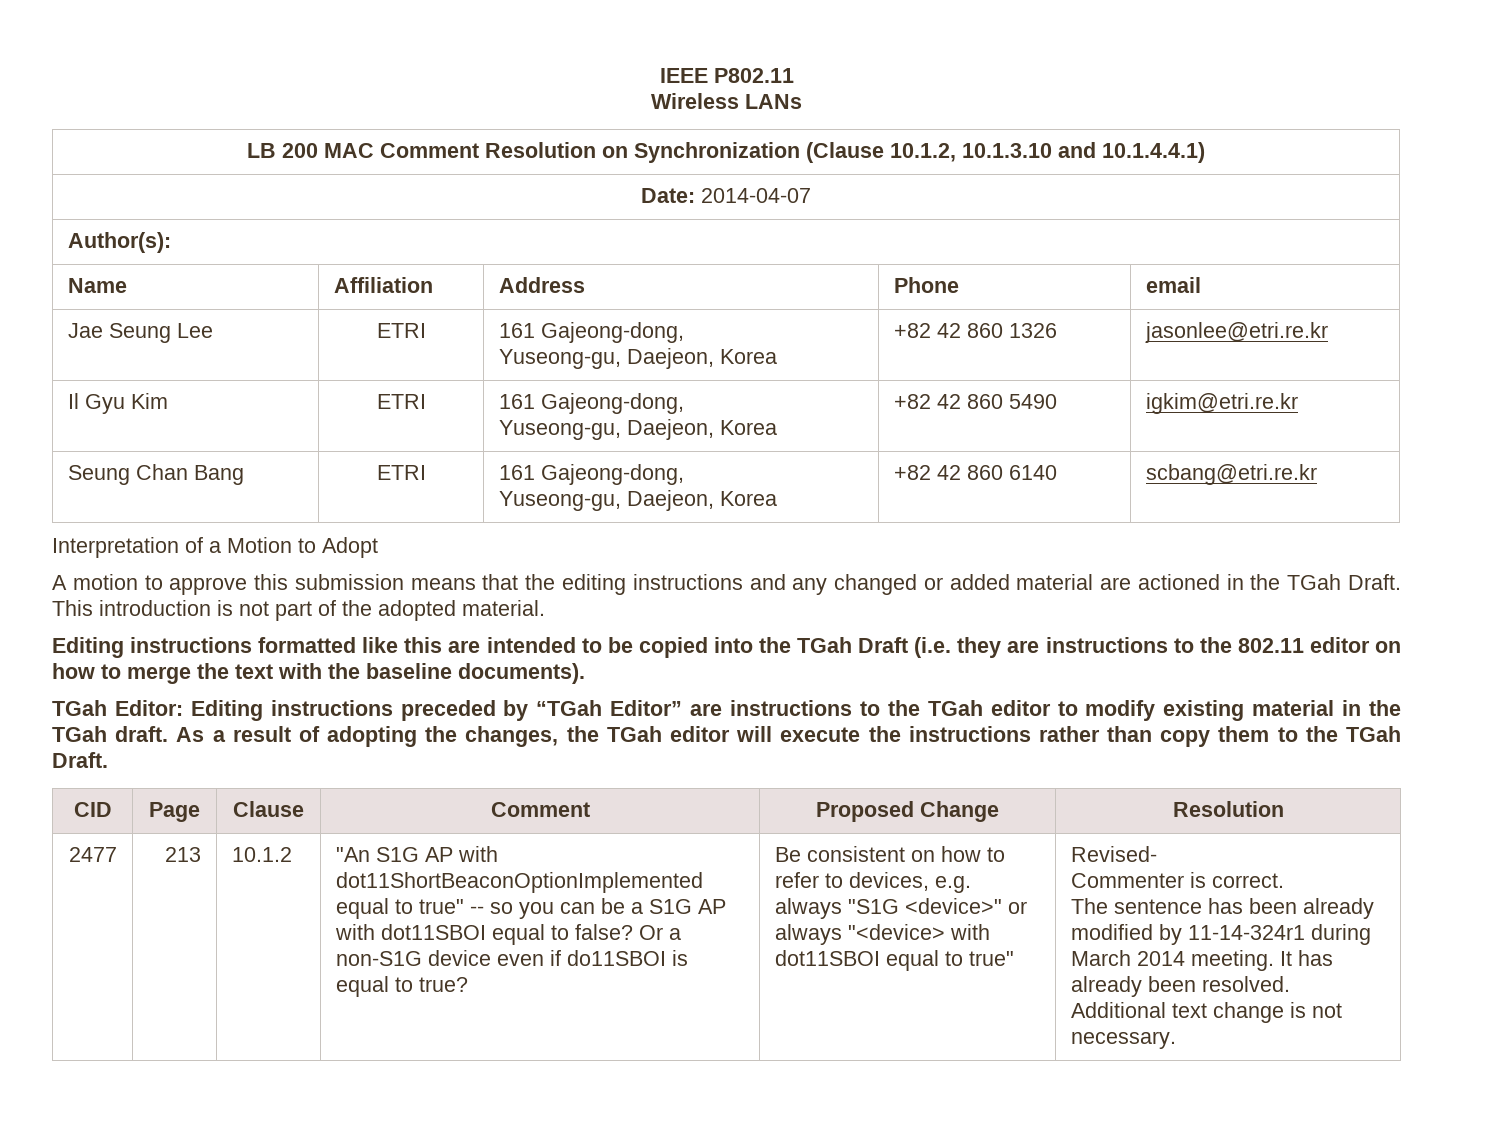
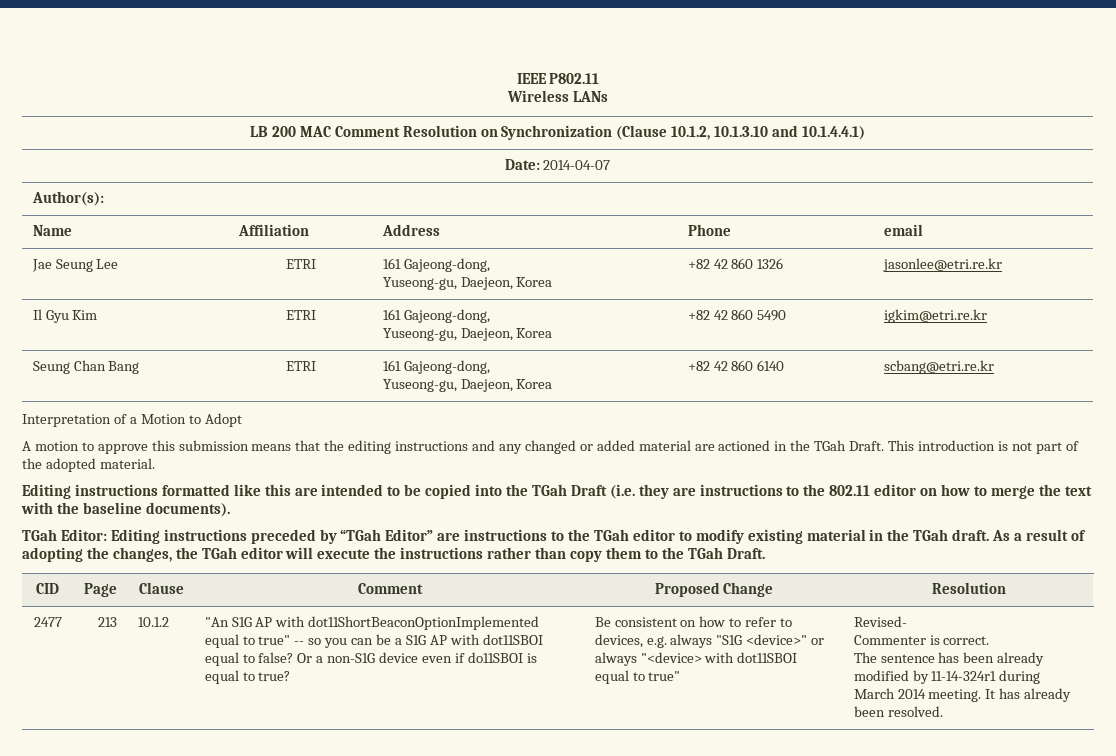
[1070,1002,1342,1023] [1070,1031,1176,1049] Additional text change is not necessary. -> (943, 711) none

